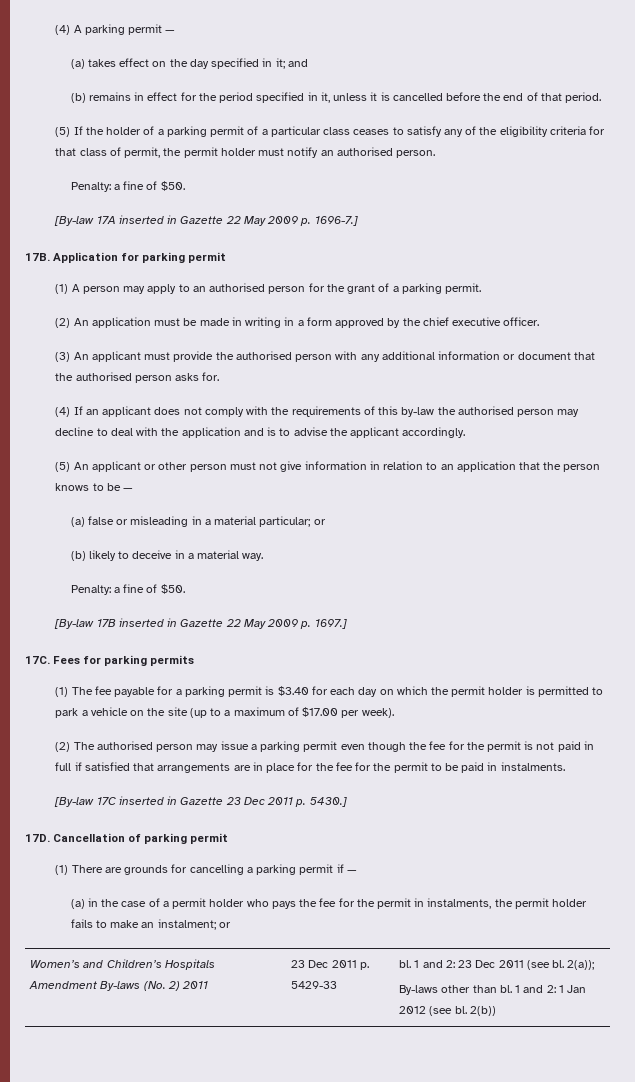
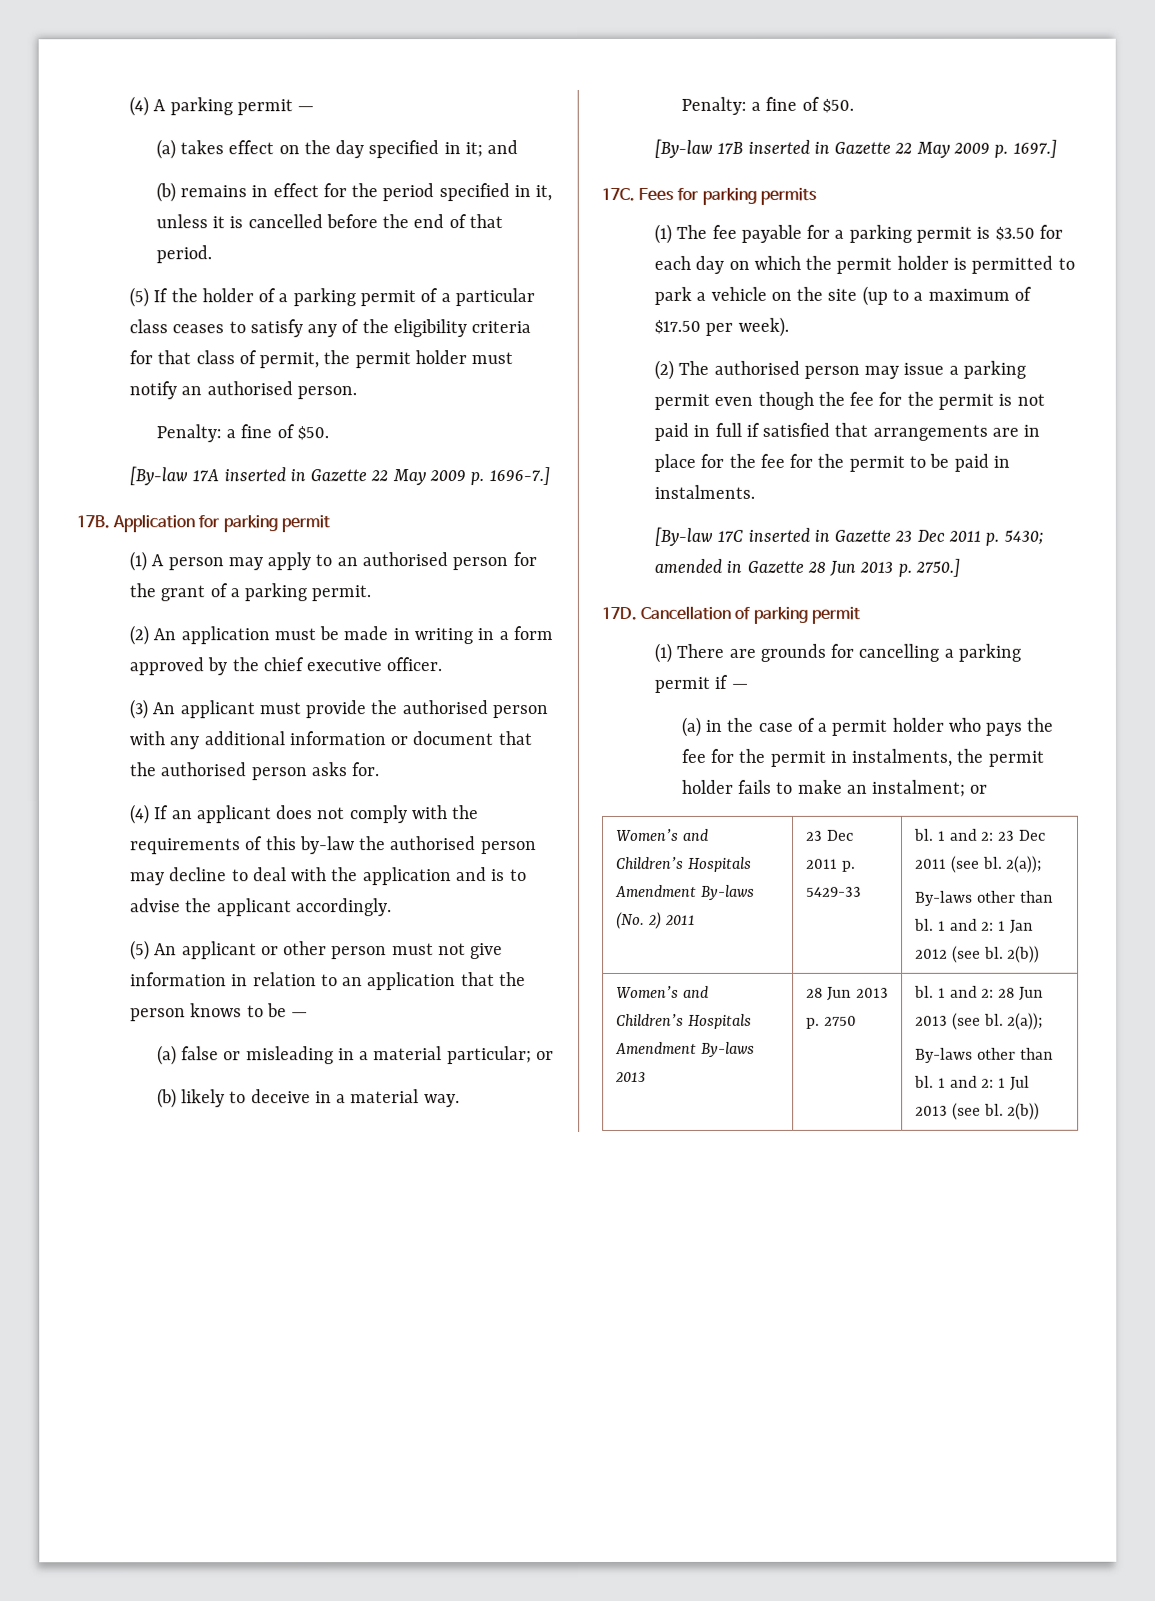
[277,686,309,696] $3.40 -> [994,226,1035,241] $3.50
[302,707,339,717] $17.00 -> [654,319,702,334] $17.50
[309,797,347,807] 5430.] -> [1003,529,1044,545] [654,558,961,577] 5430; amended in Gazette 28 Jun 2013 p. 2750.]
(496, 1011) none -> [616,985,710,998] [616,1013,752,1029] [615,1041,755,1057] [615,1071,647,1083] [806,986,889,1001] [806,1015,857,1029] [914,985,1044,1001] [915,1012,1044,1030] [915,1047,1054,1063] [914,1075,1030,1091] [915,1102,1041,1120] // Women’s and Children’s Hospitals Amendment By-laws 2013 | 28 Jun 2013 p. 2750 | bl. 1 and 2: 28 Jun 2013 (see bl. 2(a)); // By-laws other than bl. 1 and 2: 1 Jul 2013 (see bl. 2(b))

